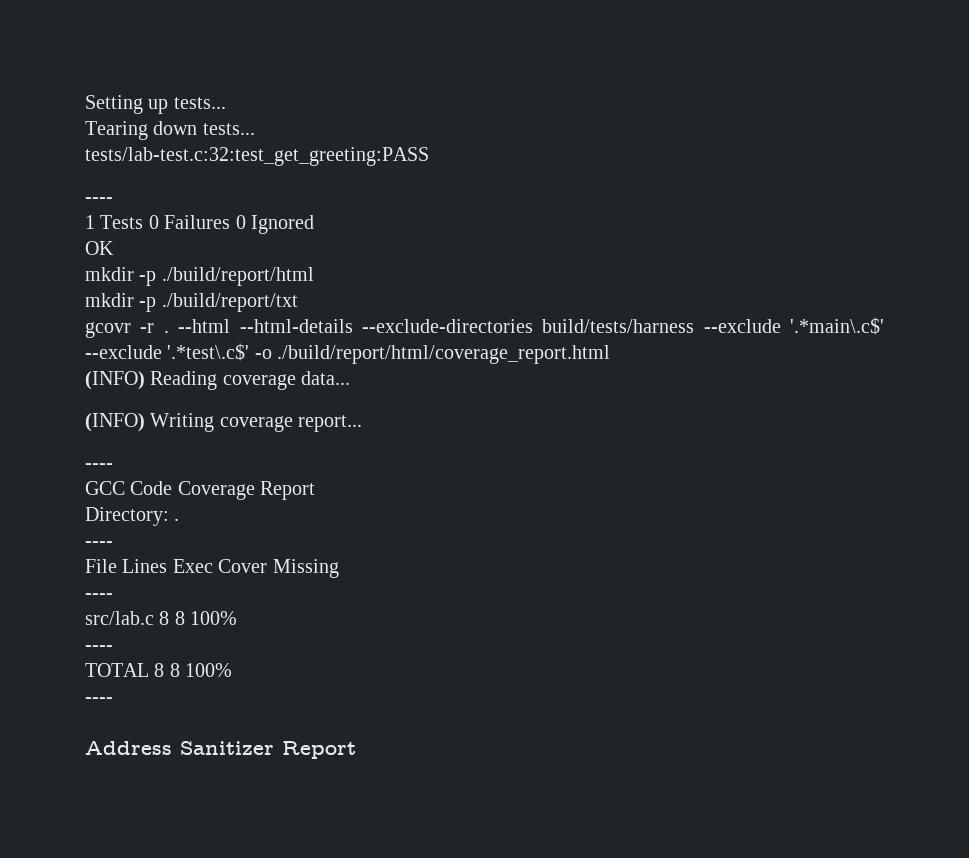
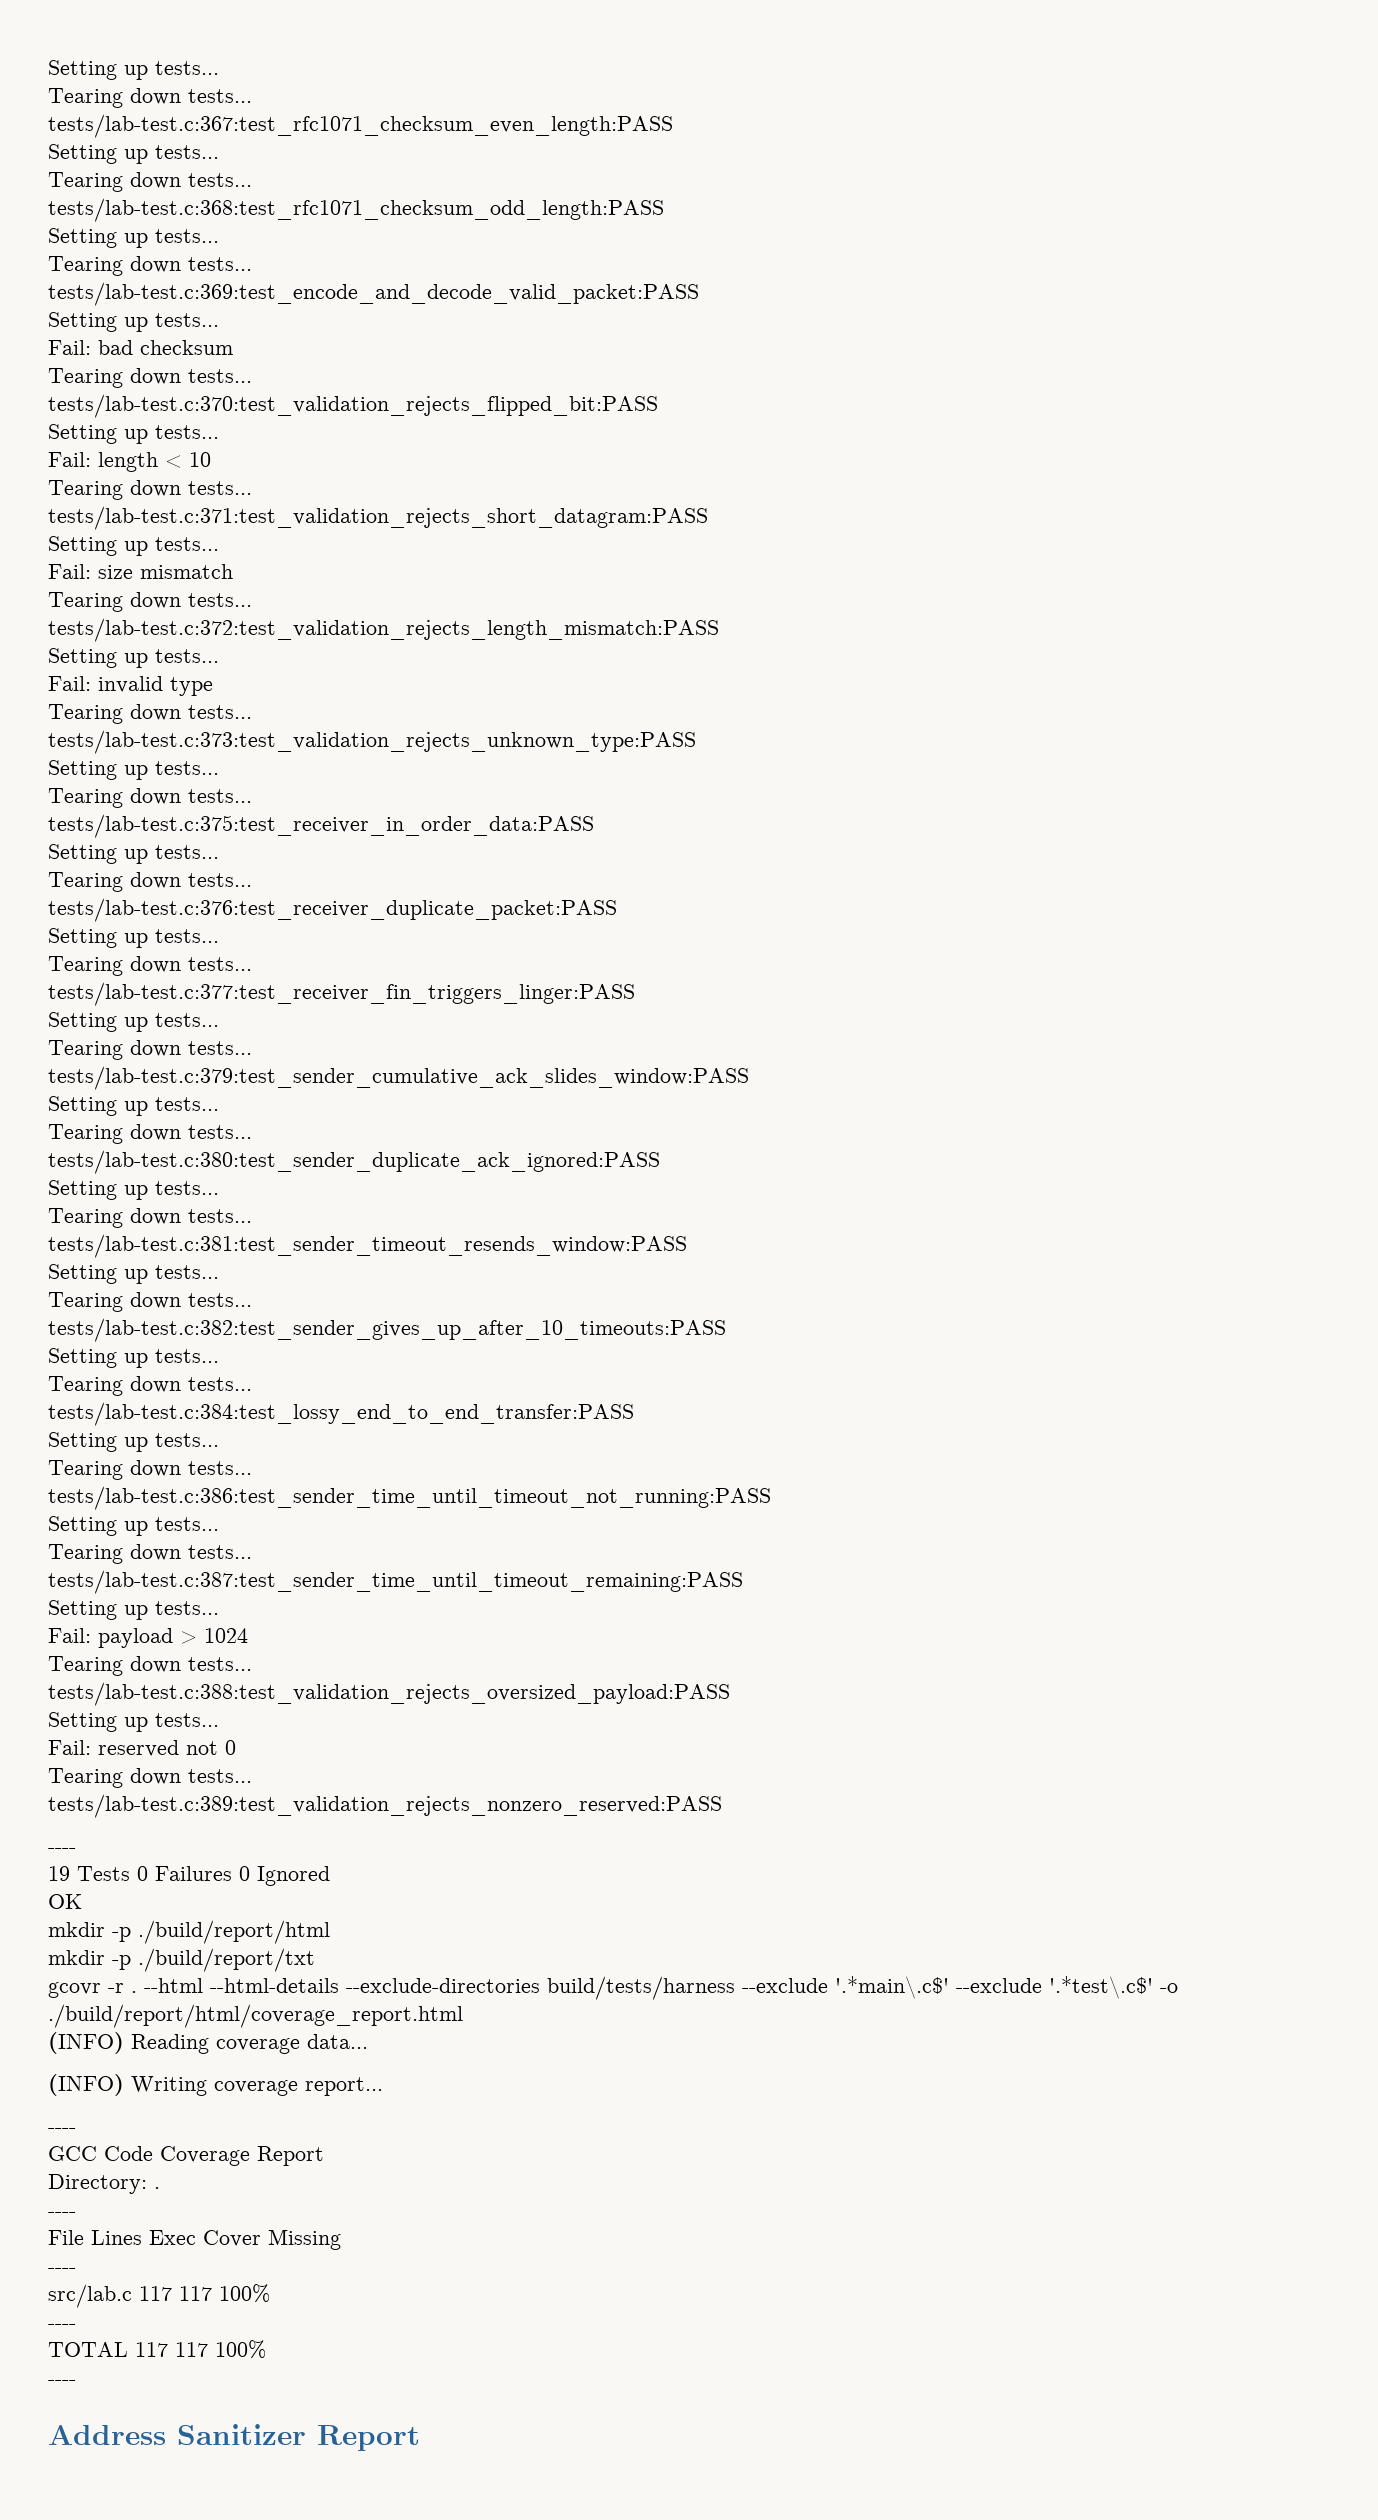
[85,95,226,114] [85,121,255,140] [85,147,429,166] [85,197,113,203] [85,215,95,229] Setting up tests... // Tearing down tests... // tests/lab-test.c:32:test_get_greeting:PASS // ---- // 1 -> [48,60,219,80] [48,88,252,108] [48,114,673,138] [48,144,219,164] [48,172,252,192] [48,198,664,222] [48,228,219,248] [48,256,252,276] [48,282,699,306] [48,312,219,332] [48,340,233,355] [48,368,252,388] [48,394,658,418] [48,424,219,444] [48,452,211,472] [48,480,252,500] [48,506,708,530] [48,536,219,556] [48,564,233,579] [48,592,252,612] [48,618,719,642] [48,648,219,668] [48,676,213,696] [48,704,252,724] [48,730,696,754] [48,760,219,780] [48,788,252,808] [48,814,594,838] [48,844,219,864] [48,872,252,892] [48,898,617,922] [48,928,219,948] [48,956,252,976] [48,982,635,1006] [48,1012,219,1032] [48,1040,252,1060] [48,1066,749,1090] [48,1096,219,1116] [48,1124,252,1144] [48,1150,660,1174] [48,1180,219,1200] [48,1208,252,1228] [48,1234,687,1258] [48,1264,219,1284] [48,1292,252,1312] [48,1318,726,1342] [48,1348,219,1368] [48,1376,252,1396] [48,1402,634,1426] [48,1432,219,1452] [48,1460,252,1480] [48,1486,771,1510] [48,1516,219,1536] [48,1544,252,1564] [48,1570,743,1594] [48,1600,219,1620] [48,1628,248,1648] [48,1656,252,1676] [48,1682,730,1706] [48,1712,219,1732] [48,1740,236,1757] [48,1768,252,1788] [48,1794,722,1818] [48,1848,76,1853] [48,1866,70,1881] Setting up tests... // Tearing down tests... // tests/lab-test.c:367:test_rfc1071_checksum_even_length:PASS // Setting up tests... // Tearing down tests... // tests/lab-test.c:368:test_rfc1071_checksum_odd_length:PASS // Setting up tests... // Tearing down tests... // tests/lab-test.c:369:test_encode_and_decode_valid_packet:PASS // Setting up tests... // Fail: bad checksum // Tearing down tests... // tests/lab-test.c:370:test_validation_rejects_flipped_bit:PASS // Setting up tests... // Fail: length < 10 // Tearing down tests... // tests/lab-test.c:371:test_validation_rejects_short_datagram:PASS // Setting up tests... // Fail: size mismatch // Tearing down tests... // tests/lab-test.c:372:test_validation_rejects_length_mismatch:PASS // Setting up tests... // Fail: invalid type // Tearing down tests... // tests/lab-test.c:373:test_validation_rejects_unknown_type:PASS // Setting up tests... // Tearing down tests... // tests/lab-test.c:375:test_receiver_in_order_data:PASS // Setting up tests... // Tearing down tests... // tests/lab-test.c:376:test_receiver_duplicate_packet:PASS // Setting up tests... // Tearing down tests... // tests/lab-test.c:377:test_receiver_fin_triggers_linger:PASS // Setting up tests... // Tearing down tests... // tests/lab-test.c:379:test_sender_cumulative_ack_slides_window:PASS // Setting up tests... // Tearing down tests... // tests/lab-test.c:380:test_sender_duplicate_ack_ignored:PASS // Setting up tests... // Tearing down tests... // tests/lab-test.c:381:test_sender_timeout_resends_window:PASS // Setting up tests... // Tearing down tests... // tests/lab-test.c:382:test_sender_gives_up_after_10_timeouts:PASS // Setting up tests... // Tearing down tests... // tests/lab-test.c:384:test_lossy_end_to_end_transfer:PASS // Setting up tests... // Tearing down tests... // tests/lab-test.c:386:test_sender_time_until_timeout_not_running:PASS // Setting up tests... // Tearing down tests... // tests/lab-test.c:387:test_sender_time_until_timeout_remaining:PASS // Setting up tests... // Fail: payload > 1024 // Tearing down tests... // tests/lab-test.c:388:test_validation_rejects_oversized_payload:PASS // Setting up tests... // Fail: reserved not 0 // Tearing down tests... // tests/lab-test.c:389:test_validation_rejects_nonzero_reserved:PASS // ---- // 19
[159,611,185,625] 8 8 -> [139,2286,212,2301] 117 117
[154,663,180,677] 8 8 -> [135,2342,208,2357] 117 117

